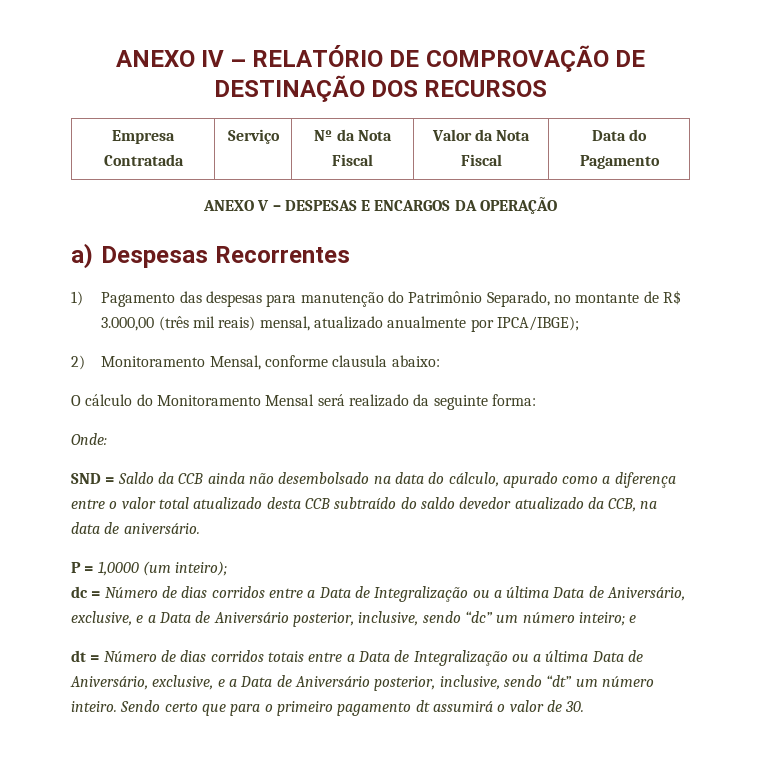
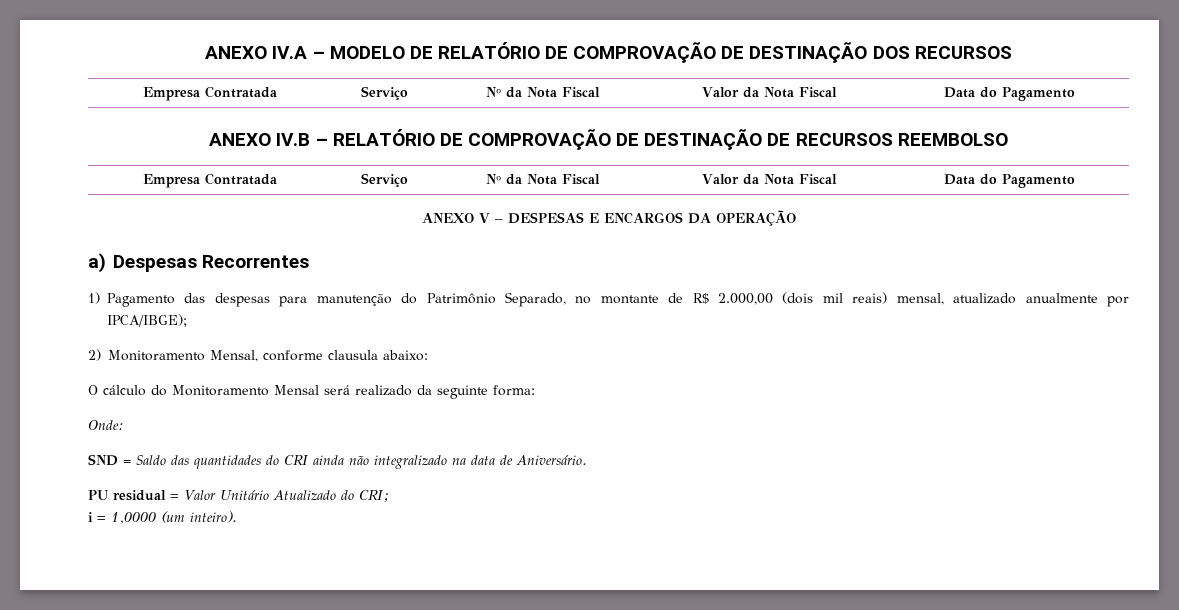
[115,50,246,67] ANEXO IV – -> [205,46,433,59] ANEXO IV.A – MODELO DE
(660, 162) none -> [209,129,1008,150] [142,173,277,188] [360,173,408,187] [486,174,600,185] [701,174,837,185] [943,174,1075,188] // ANEXO IV.B – RELATÓRIO DE COMPROVAÇÃO DE DESTINAÇÃO DE RECURSOS REEMBOLSO // Empresa Contratada | Serviço | Nº da Nota Fiscal | Valor da Nota Fiscal | Data do Pagamento
[101,316,189,331] 3.000,00 (três -> [718,292,814,305] 2.000,00 (dois
[157,472,676,488] [71,497,658,512] [71,522,200,534] [71,561,228,576] [71,586,686,602] [71,611,637,627] [71,650,644,666] [70,675,654,691] [71,700,585,716] da CCB ainda não desembolsado na data do cálculo, apurado como a diferença entre o valor total atualizado desta CCB subtraído do saldo devedor atualizado da CCB, na data de aniversário. // P = 1,0000 (um inteiro); // dc = Número de dias corridos entre a Data de Integralização ou a última Data de Aniversário, exclusive, e a Data de Aniversário posterior, inclusive, sendo “dc” um número inteiro; e // dt = Número de dias corridos totais entre a Data de Integralização ou a última Data de Aniversário, exclusive, e a Data de Aniversário posterior, inclusive, sendo “dt” um número inteiro. Sendo certo que para o primeiro pagamento dt assumirá o valor de 30. -> [171,455,587,469] [88,490,389,502] [88,511,237,524] das quantidades do CRI ainda não integralizado na data de Aniversário. // PU residual = Valor Unitário Atualizado do CRI; // i = 1,0000 (um inteiro).

